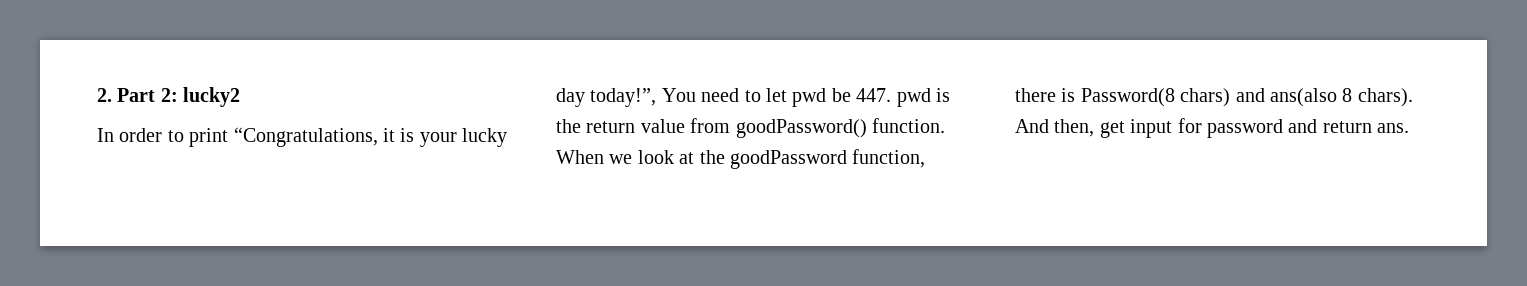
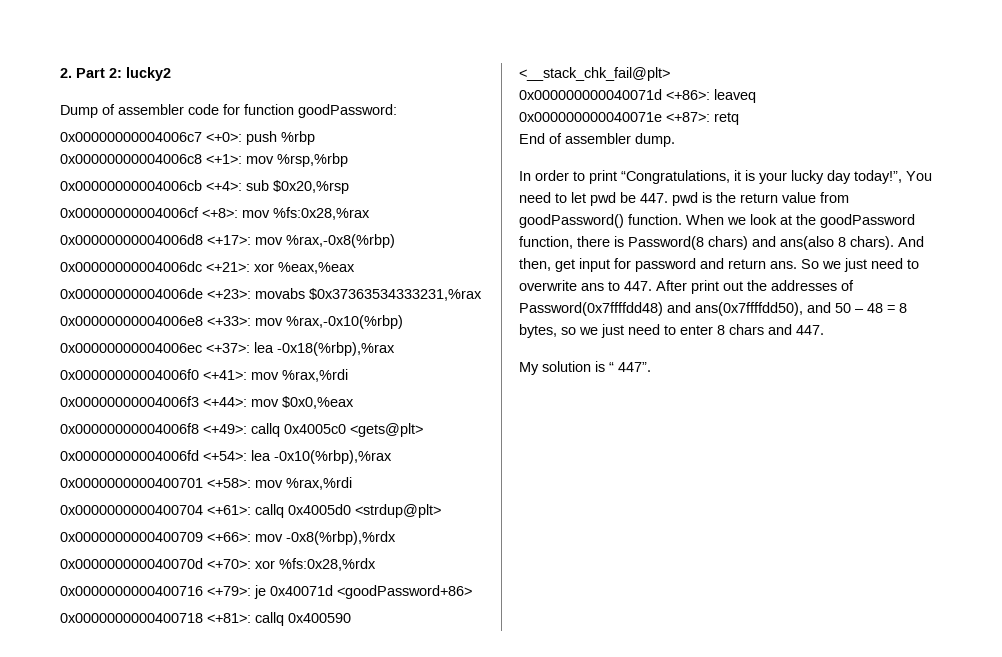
(241, 97) none -> [60,104,397,118] [60,131,315,145] [60,153,348,167] [60,180,349,194] [60,207,370,220] [60,234,395,248] [60,261,355,274] [60,288,482,301] [60,315,403,329] [60,342,395,356] [60,369,348,382] [60,396,354,409] [60,423,423,437] [60,450,392,464] [60,477,352,490] [60,504,441,518] [60,531,396,545] [60,558,376,571] [60,585,472,599] [60,612,351,626] [519,67,670,81] [519,89,756,103] [519,112,739,125] [519,133,675,147] // Dump of assembler code for function goodPassword: // 0x00000000004006c7 <+0>: push %rbp // 0x00000000004006c8 <+1>: mov %rsp,%rbp // 0x00000000004006cb <+4>: sub $0x20,%rsp // 0x00000000004006cf <+8>: mov %fs:0x28,%rax // 0x00000000004006d8 <+17>: mov %rax,-0x8(%rbp) // 0x00000000004006dc <+21>: xor %eax,%eax // 0x00000000004006de <+23>: movabs $0x37363534333231,%rax // 0x00000000004006e8 <+33>: mov %rax,-0x10(%rbp) // 0x00000000004006ec <+37>: lea -0x18(%rbp),%rax // 0x00000000004006f0 <+41>: mov %rax,%rdi // 0x00000000004006f3 <+44>: mov $0x0,%eax // 0x00000000004006f8 <+49>: callq 0x4005c0 <gets@plt> // 0x00000000004006fd <+54>: lea -0x10(%rbp),%rax // 0x0000000000400701 <+58>: mov %rax,%rdi // 0x0000000000400704 <+61>: callq 0x4005d0 <strdup@plt> // 0x0000000000400709 <+66>: mov -0x8(%rbp),%rdx // 0x000000000040070d <+70>: xor %fs:0x28,%rdx // 0x0000000000400716 <+79>: je 0x40071d <goodPassword+86> // 0x0000000000400718 <+81>: callq 0x400590 <__stack_chk_fail@plt> // 0x000000000040071d <+86>: leaveq // 0x000000000040071e <+87>: retq // End of assembler dump.
(1410, 128) none -> [801,258,919,272] [519,280,854,294] [519,302,907,316] [519,324,824,338] [519,361,651,375] So we just need to overwrite ans to 447. After print out the addresses of Password(0x7ffffdd48) and ans(0x7ffffdd50), and 50 – 48 = 8 bytes, so we just need to enter 8 chars and 447. // My solution is “ 447”.

